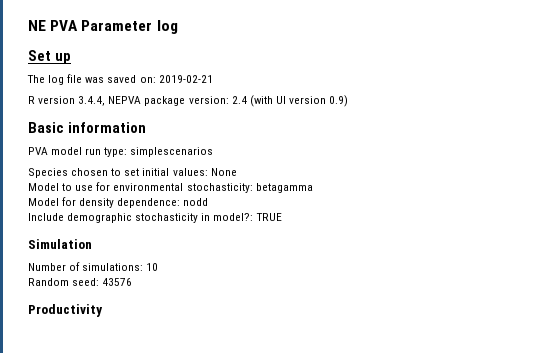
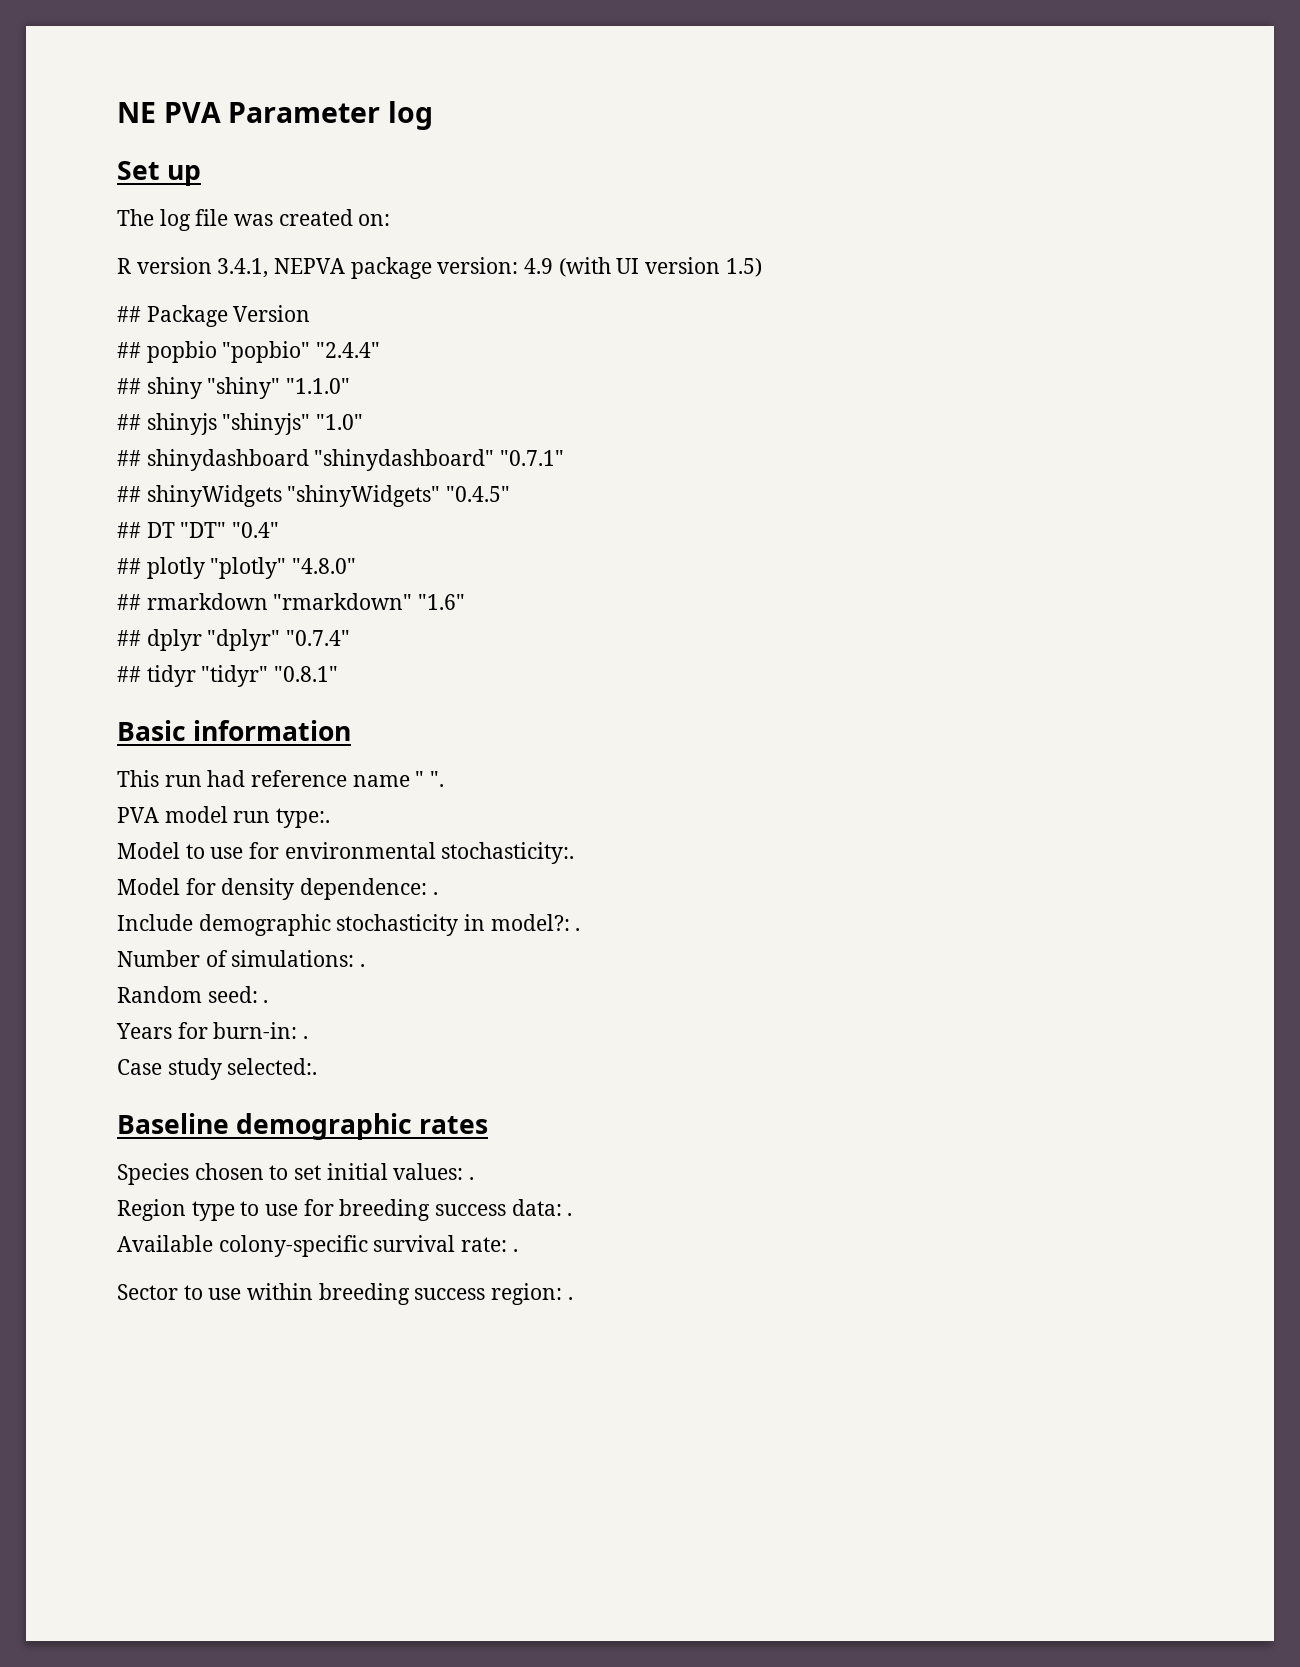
[107,75,137,83] saved -> [278,209,353,226] created
[158,75,213,83] 2019-02-21 -> (391, 220) none
[78,96,106,106] 3.4.4, -> [217,258,269,278] 3.4.1,
[231,96,247,104] 2.4 -> [524,258,554,274] 4.9
[329,95,349,107] [28,122,146,133] [28,147,214,157] 0.9) // Basic information // PVA model run type: simplescenarios -> [725,258,762,277] [117,305,311,327] [117,341,381,363] [117,377,351,399] [117,413,364,435] [117,449,565,471] [117,485,511,507] [117,522,280,538] [117,557,357,579] [117,593,466,610] [117,629,351,651] [117,665,339,687] [117,720,352,741] [117,770,445,787] [117,806,331,828] [117,842,575,864] [117,878,438,900] [117,914,581,936] [117,950,366,967] [117,986,269,1003] [116,1022,309,1039] [117,1058,318,1080] [117,1113,489,1140] 1.5) // ## Package Version // ## popbio "popbio" "2.4.4" // ## shiny "shiny" "1.1.0" // ## shinyjs "shinyjs" "1.0" // ## shinydashboard "shinydashboard" "0.7.1" // ## shinyWidgets "shinyWidgets" "0.4.5" // ## DT "DT" "0.4" // ## plotly "plotly" "4.8.0" // ## rmarkdown "rmarkdown" "1.6" // ## dplyr "dplyr" "0.7.4" // ## tidyr "tidyr" "0.8.1" // Basic information // This run had reference name " ". // PVA model run type:. // Model to use for environmental stochasticity:. // Model for density dependence: . // Include demographic stochasticity in model?: . // Number of simulations: . // Random seed: . // Years for burn-in: . // Case study selected:. // Baseline demographic rates
[210,168,237,176] [28,182,313,193] [28,197,209,208] [28,213,282,223] [28,239,92,249] [28,262,159,271] [28,278,133,286] [28,304,103,317] None // Model to use for environmental stochasticity: betagamma // Model for density dependence: nodd // Include demographic stochasticity in model?: TRUE // Simulation // Number of simulations: 10 // Random seed: 43576 // Productivity -> [469,1177,475,1180] [117,1199,573,1221] [117,1235,518,1257] [117,1283,573,1305] . // Region type to use for breeding success data: . // Available colony-specific survival rate: . // Sector to use within breeding success region: .

